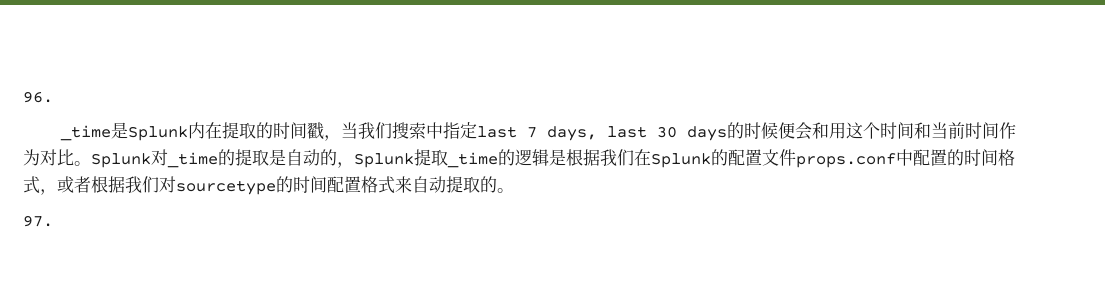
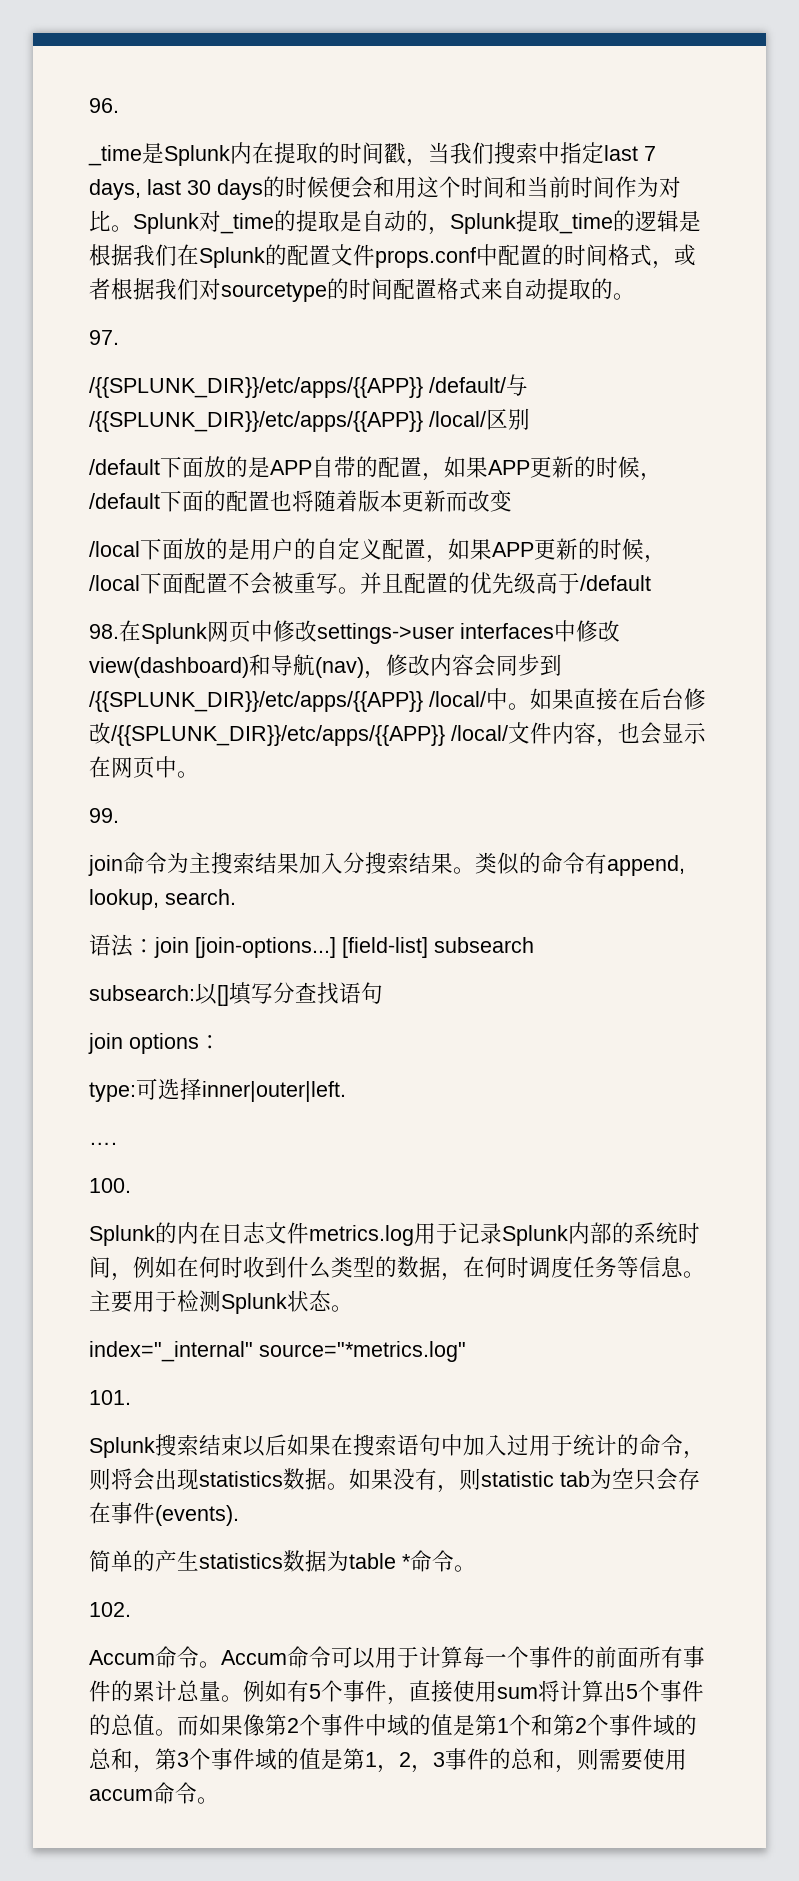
(53, 221) none -> [89,374,528,398] [89,408,530,432] [89,456,662,481] [89,490,512,512] [89,538,666,563] [89,572,651,595] [89,620,620,644] [89,654,562,679] [89,688,706,712] [89,722,706,747] [89,756,199,778] [89,808,119,823] [88,852,685,876] [89,889,236,910] [89,934,534,958] [89,982,383,1006] [88,1033,221,1054] [89,1078,346,1102] [89,1142,117,1145] [89,1178,131,1193] [89,1222,700,1246] [89,1256,705,1281] [89,1290,353,1314] [89,1341,466,1362] [89,1390,131,1405] [89,1434,705,1459] [89,1468,700,1493] [89,1502,239,1526] [89,1550,476,1572] [89,1602,131,1617] [89,1646,705,1669] [89,1680,704,1705] [89,1714,697,1736] [89,1748,687,1773] [89,1782,219,1804] // /{{SPLUNK_DIR}}/etc/apps/{{APP}} /default/与/{{SPLUNK_DIR}}/etc/apps/{{APP}} /local/区别 // /default下面放的是APP自带的配置，如果APP更新的时候，/default下面的配置也将随着版本更新而改变 // /local下面放的是用户的自定义配置，如果APP更新的时候，/local下面配置不会被重写。并且配置的优先级高于/default // 98.在Splunk网页中修改settings->user interfaces中修改view(dashboard)和导航(nav)，修改内容会同步到/{{SPLUNK_DIR}}/etc/apps/{{APP}} /local/中。如果直接在后台修改/{{SPLUNK_DIR}}/etc/apps/{{APP}} /local/文件内容，也会显示在网页中。 // 99. // join命令为主搜索结果加入分搜索结果。类似的命令有append, lookup, search. // 语法：join [join-options...] [field-list] subsearch // subsearch:以[]填写分查找语句 // join options： // type:可选择inner|outer|left. // …. // 100. // Splunk的内在日志文件metrics.log用于记录Splunk内部的系统时间，例如在何时收到什么类型的数据，在何时调度任务等信息。主要用于检测Splunk状态。 // index="_internal" source="*metrics.log" // 101. // Splunk搜索结束以后如果在搜索语句中加入过用于统计的命令，则将会出现statistics数据。如果没有，则statistic tab为空只会存在事件(events). // 简单的产生statistics数据为table *命令。 // 102. // Accum命令。Accum命令可以用于计算每一个事件的前面所有事件的累计总量。例如有5个事件，直接使用sum将计算出5个事件的总值。而如果像第2个事件中域的值是第1个和第2个事件域的总和，第3个事件域的值是第1，2，3事件的总和，则需要使用accum命令。

